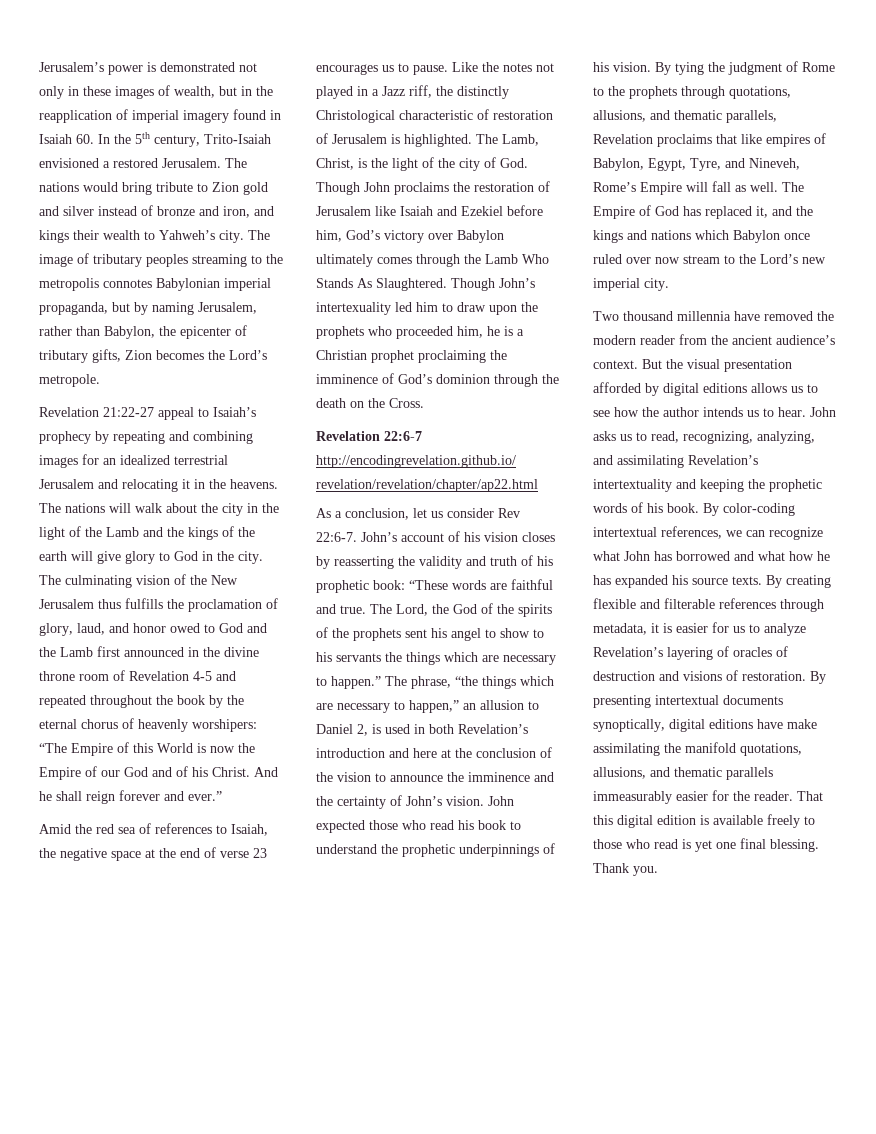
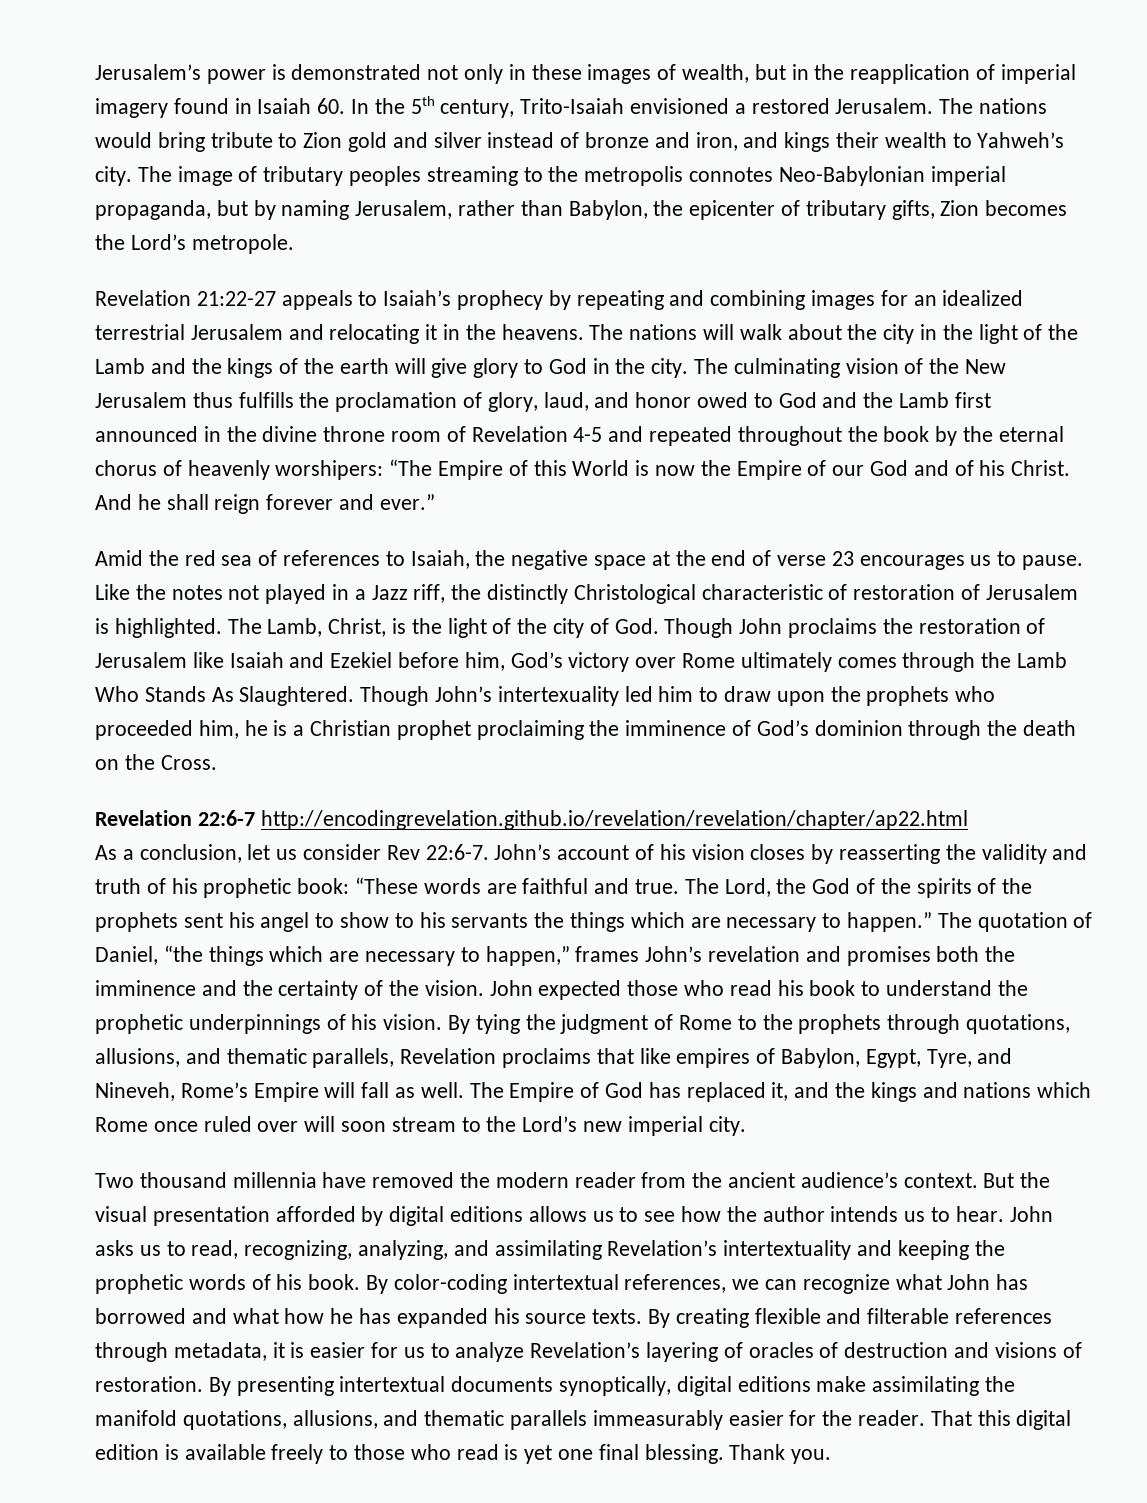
[156,278,220,291] Babylonian -> [778,166,925,186] Neo-Babylonian
[158,407,194,420] appeal -> [281,290,353,310] appeals
[457,230,504,243] Babylon -> [682,653,736,668] Rome
[411,676,451,689] phrase, -> [977,912,1093,932] [95,946,158,965] quotation of Daniel,
[463,700,539,710] [316,724,528,736] [316,747,552,758] [316,772,443,782] an allusion to Daniel 2, is used in both Revelation’s introduction and here at the conclusion of the vision to announce -> [575,946,980,966] frames John’s revelation and promises both
[406,796,442,806] John’s -> [389,980,420,996] the
[733,230,780,243] Babylon -> [95,1117,148,1132] Rome
[655,257,680,264] now -> [304,1116,387,1132] will soon
[757,719,783,729] have -> (811, 1384) none

